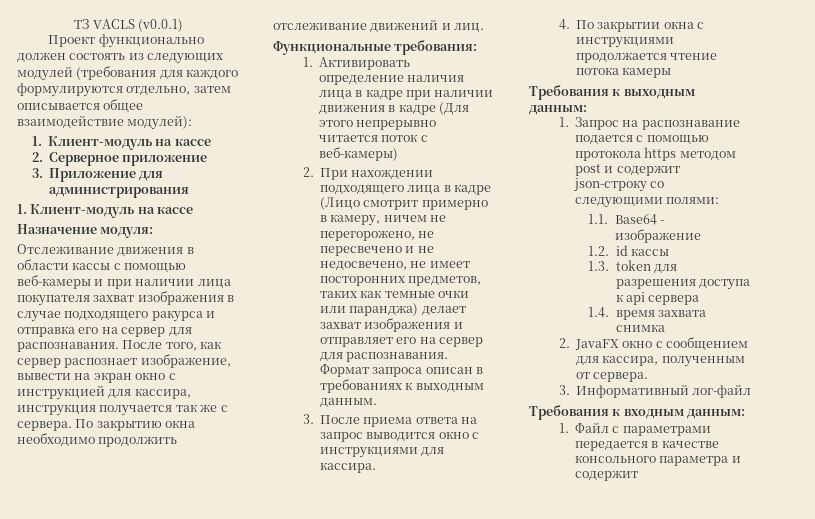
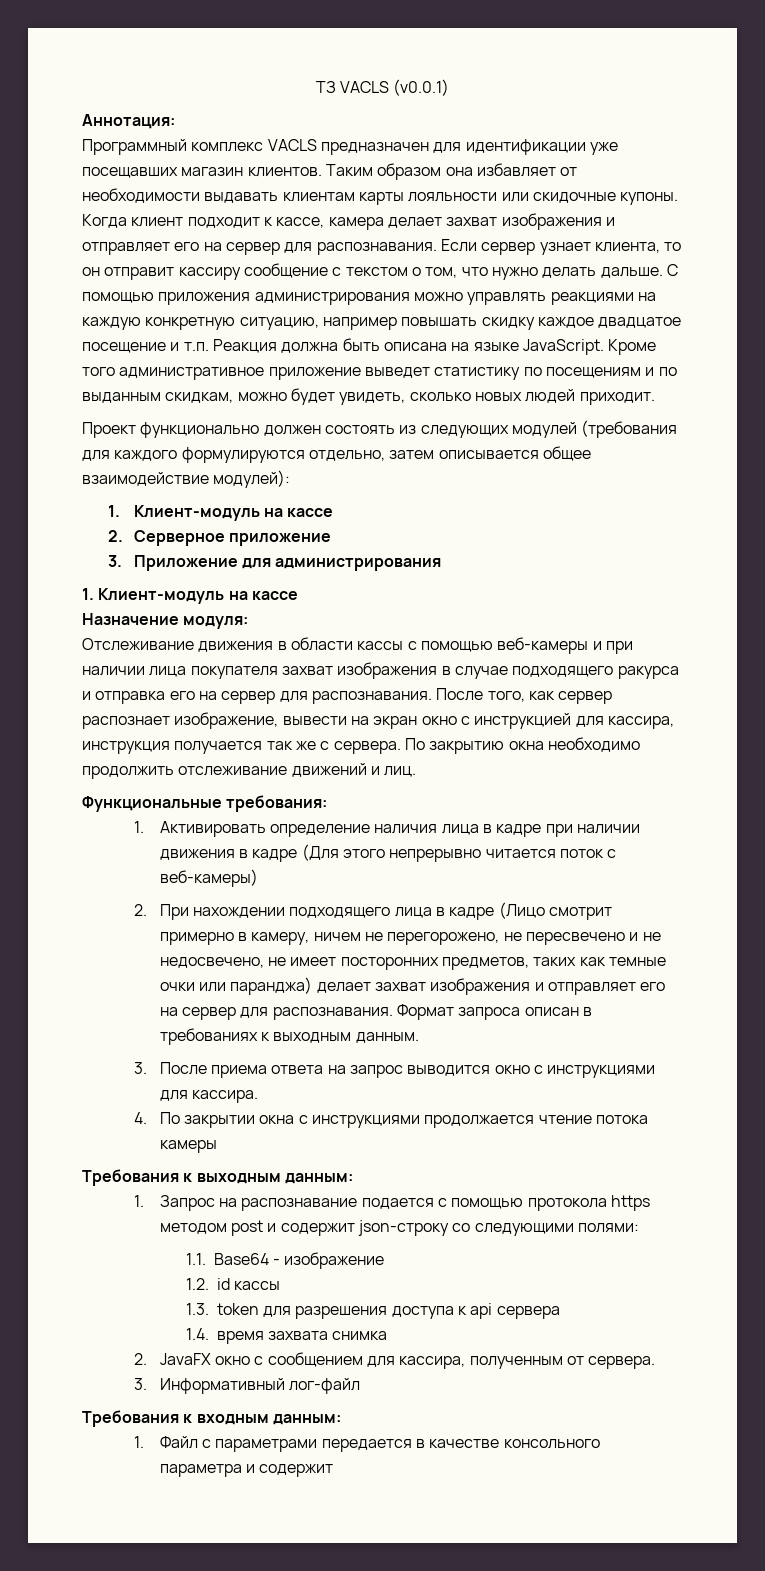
(183, 25) none -> [82,114,175,129] [82,139,618,155] [82,163,578,180] [82,188,679,205] [82,213,615,230] [82,239,682,255] [82,263,678,280] [82,292,656,305] [82,317,682,330] [82,338,657,355] [82,367,677,380] [82,388,655,405] // Аннотация: // Программный комплекс VACLS предназначен для идентификации уже посещавших магазин клиентов. Таким образом она избавляет от необходимости выдавать клиентам карты лояльности или скидочные купоны. Когда клиент подходит к кассе, камера делает захват изображения и отправляет его на сервер для распознавания. Если сервер узнает клиента, то он отправит кассиру сообщение с текстом о том, что нужно делать дальше. С помощью приложения администрирования можно управлять реакциями на каждую конкретную ситуацию, например повышать скидку каждое двадцатое посещение и т.п. Реакция должна быть описана на языке JavaScript. Кроме того административное приложение выведет статистику по посещениям и по выданным скидкам, можно будет увидеть, сколько новых людей приходит.

